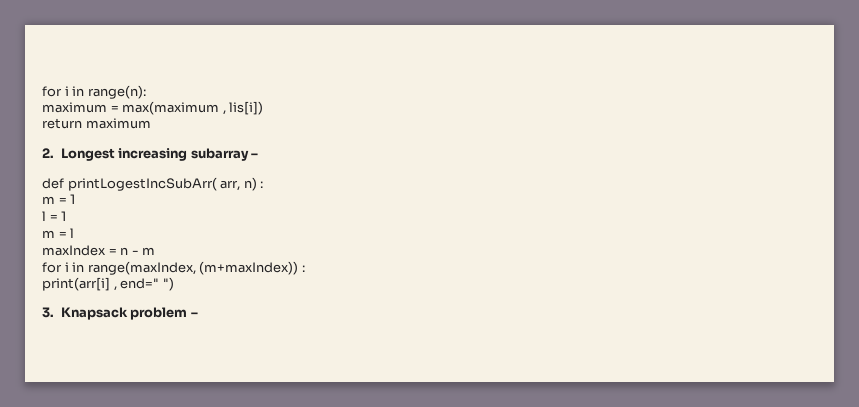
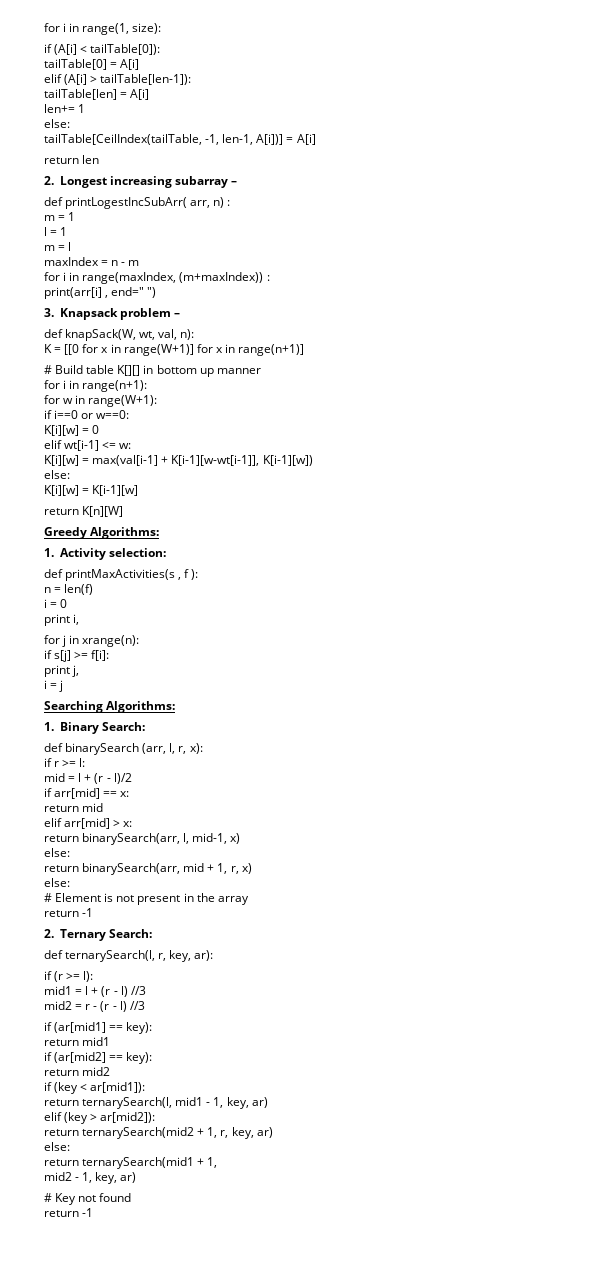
[42,85,146,99] [42,101,264,115] [42,118,151,129] for i in range(n): // maximum = max(maximum , lis[i]) // return maximum -> [44,23,162,35] [44,44,161,55] [44,59,140,70] [44,74,192,85] [44,89,150,100] [44,104,86,113] [44,119,70,128] [44,134,316,145] [44,155,100,164] for i in range(1, size): // if (A[i] < tailTable[0]): // tailTable[0] = A[i] // elif (A[i] > tailTable[len-1]): // tailTable[len] = A[i] // len+= 1 // else: // tailTable[CeilIndex(tailTable, -1, len-1, A[i])] = A[i] // return len
(198, 314) none -> [44,329,195,341] [44,344,305,356] [44,365,261,377] [44,380,148,392] [44,395,158,407] [44,410,130,419] [44,425,100,436] [44,440,132,451] [44,455,313,466] [44,470,70,479] [44,485,139,496] [44,506,124,517] [44,527,160,539] [44,548,166,560] [44,569,199,581] [44,584,94,595] [44,599,68,608] [44,614,80,626] [44,635,140,647] [44,650,110,662] [44,665,80,677] [44,680,64,692] [44,701,176,713] [44,722,145,734] [44,743,203,755] [44,758,86,767] [44,773,132,784] [44,788,130,799] [44,803,104,812] [44,818,133,829] [44,833,241,845] [44,848,70,857] [44,863,252,875] [44,878,70,887] [44,893,249,905] [44,908,94,917] [44,929,152,941] [44,950,214,962] [44,971,94,982] [44,986,146,997] [44,1001,145,1012] [44,1022,153,1034] [44,1037,111,1046] [44,1052,153,1064] [44,1067,111,1076] [44,1082,146,1094] [44,1097,268,1109] [44,1112,156,1124] [44,1127,273,1139] [44,1142,70,1151] [44,1157,218,1169] [44,1172,137,1184] [44,1193,132,1205] [44,1208,94,1217] // def knapSack(W, wt, val, n): // K = [[0 for x in range(W+1)] for x in range(n+1)] // # Build table K[][] in bottom up manner // for i in range(n+1): // for w in range(W+1): // if i==0 or w==0: // K[i][w] = 0 // elif wt[i-1] <= w: // K[i][w] = max(val[i-1] + K[i-1][w-wt[i-1]], K[i-1][w]) // else: // K[i][w] = K[i-1][w] // return K[n][W] // Greedy Algorithms: // 1. Activity selection: // def printMaxActivities(s , f ): // n = len(f) // i = 0 // print i, // for j in xrange(n): // if s[j] >= f[i]: // print j, // i = j // Searching Algorithms: // 1. Binary Search: // def binarySearch (arr, l, r, x): // if r >= l: // mid = l + (r - l)/2 // if arr[mid] == x: // return mid // elif arr[mid] > x: // return binarySearch(arr, l, mid-1, x) // else: // return binarySearch(arr, mid + 1, r, x) // else: // # Element is not present in the array // return -1 // 2. Ternary Search: // def ternarySearch(l, r, key, ar): // if (r >= l): // mid1 = l + (r - l) //3 // mid2 = r - (r - l) //3 // if (ar[mid1] == key): // return mid1 // if (ar[mid2] == key): // return mid2 // if (key < ar[mid1]): // return ternarySearch(l, mid1 - 1, key, ar) // elif (key > ar[mid2]): // return ternarySearch(mid2 + 1, r, key, ar) // else: // return ternarySearch(mid1 + 1, // mid2 - 1, key, ar) // # Key not found // return -1

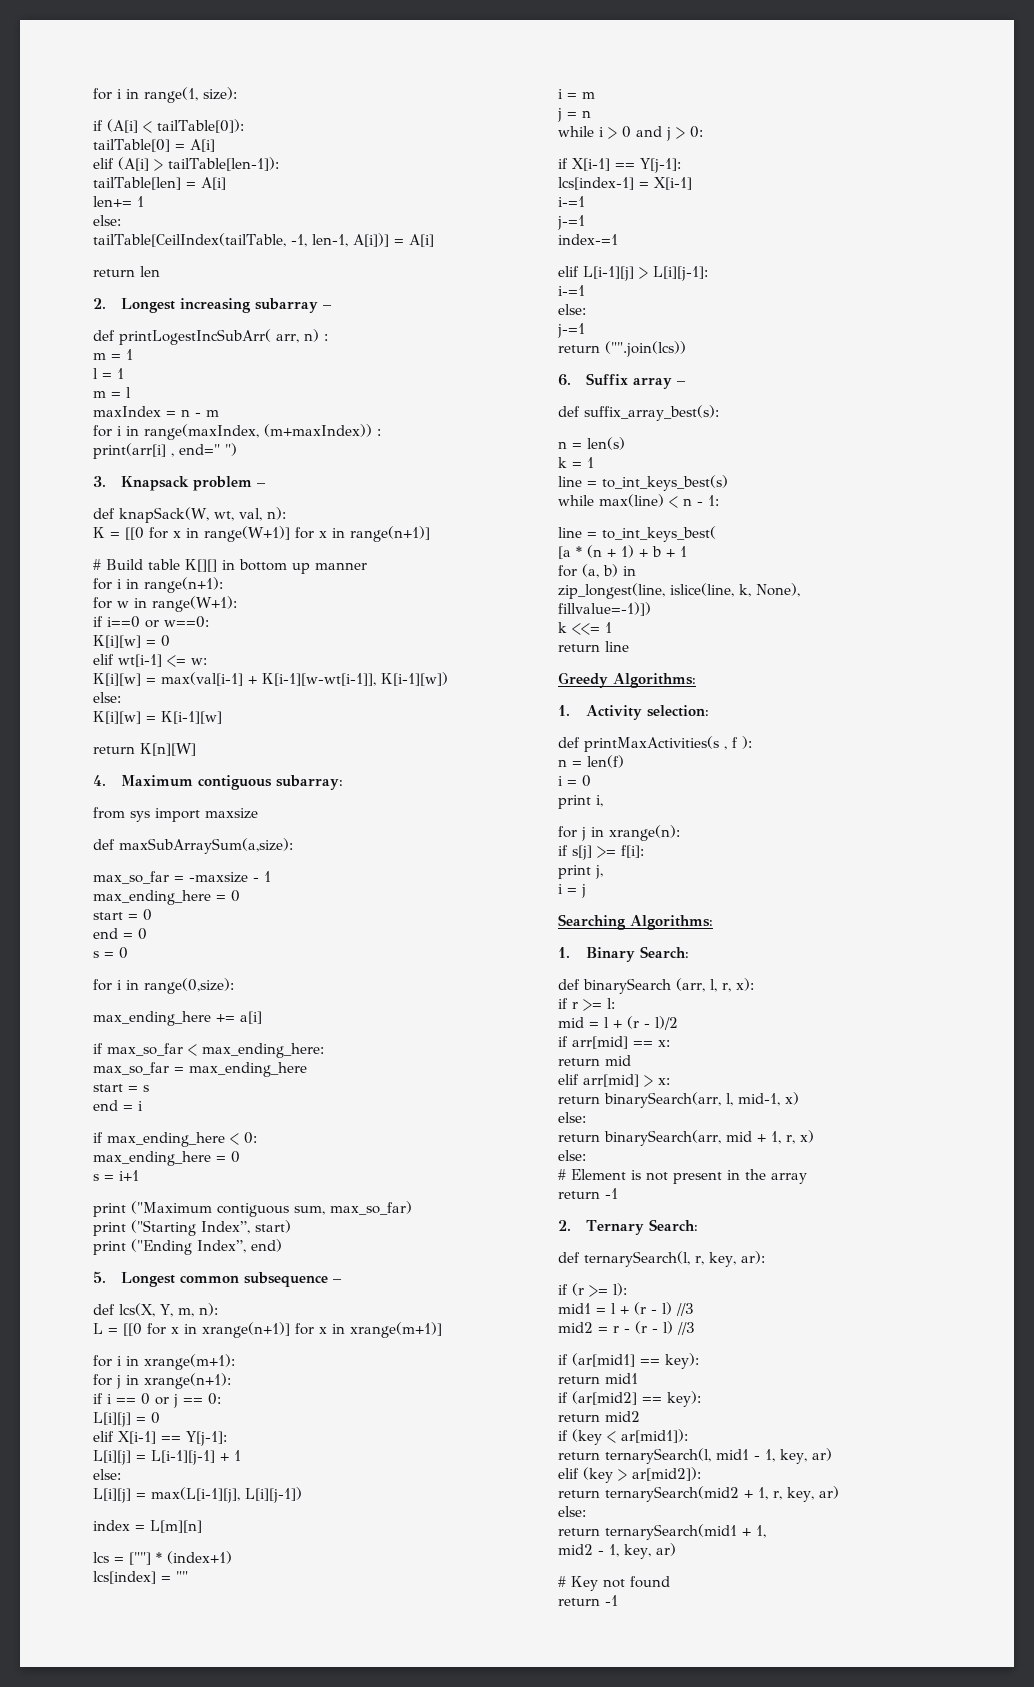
(124, 511) none -> [93,775,344,790] [93,807,258,822] [93,838,293,854] [93,871,271,884] [93,890,240,905] [93,909,152,921] [93,928,147,940] [93,947,128,959] [93,978,234,994] [93,1011,262,1026] [93,1043,324,1058] [93,1062,307,1077] [93,1084,149,1092] [93,1100,143,1111] [93,1132,257,1147] [93,1151,240,1166] [93,1170,139,1181] [93,1201,412,1217] [93,1220,291,1236] [93,1239,282,1255] [93,1271,343,1287] [93,1303,218,1317] [93,1322,442,1338] [93,1354,235,1370] [93,1373,231,1389] [93,1393,221,1408] [93,1412,160,1427] [93,1431,227,1446] [93,1450,241,1465] [93,1469,121,1480] [93,1487,302,1503] [93,1520,202,1533] [93,1551,232,1565] [93,1571,188,1584] [558,89,595,99] [557,108,591,122] [558,126,703,141] [558,158,681,173] [558,177,692,190] [558,196,585,207] [557,215,585,230] [558,234,618,245] [558,266,708,281] [558,285,585,296] [558,304,586,315] [557,323,585,338] [558,341,686,357] [558,373,687,389] [558,405,719,421] [558,437,625,450] [558,457,594,468] [558,475,728,491] [558,494,719,508] [558,526,716,542] [558,545,687,559] [558,564,636,578] [558,583,800,599] [558,602,651,616] [558,622,612,635] [558,641,629,652] // 4. Maximum contiguous subarray: // from sys import maxsize // def maxSubArraySum(a,size): // max_so_far = -maxsize - 1 // max_ending_here = 0 // start = 0 // end = 0 // s = 0 // for i in range(0,size): // max_ending_here += a[i] // if max_so_far < max_ending_here: // max_so_far = max_ending_here // start = s // end = i // if max_ending_here < 0: // max_ending_here = 0 // s = i+1 // print ("Maximum contiguous sum, max_so_far) // print ("Starting Index”, start) // print ("Ending Index”, end) // 5. Longest common subsequence – // def lcs(X, Y, m, n): // L = [[0 for x in xrange(n+1)] for x in xrange(m+1)] // for i in xrange(m+1): // for j in xrange(n+1): // if i == 0 or j == 0: // L[i][j] = 0 // elif X[i-1] == Y[j-1]: // L[i][j] = L[i-1][j-1] + 1 // else: // L[i][j] = max(L[i-1][j], L[i][j-1]) // index = L[m][n] // lcs = [""] * (index+1) // lcs[index] = "" // i = m // j = n // while i > 0 and j > 0: // if X[i-1] == Y[j-1]: // lcs[index-1] = X[i-1] // i-=1 // j-=1 // index-=1 // elif L[i-1][j] > L[i][j-1]: // i-=1 // else: // j-=1 // return ("".join(lcs)) // 6. Suffix array – // def suffix_array_best(s): // n = len(s) // k = 1 // line = to_int_keys_best(s) // while max(line) < n - 1: // line = to_int_keys_best( // [a * (n + 1) + b + 1 // for (a, b) in // zip_longest(line, islice(line, k, None), // fillvalue=-1)]) // k <<= 1 // return line

